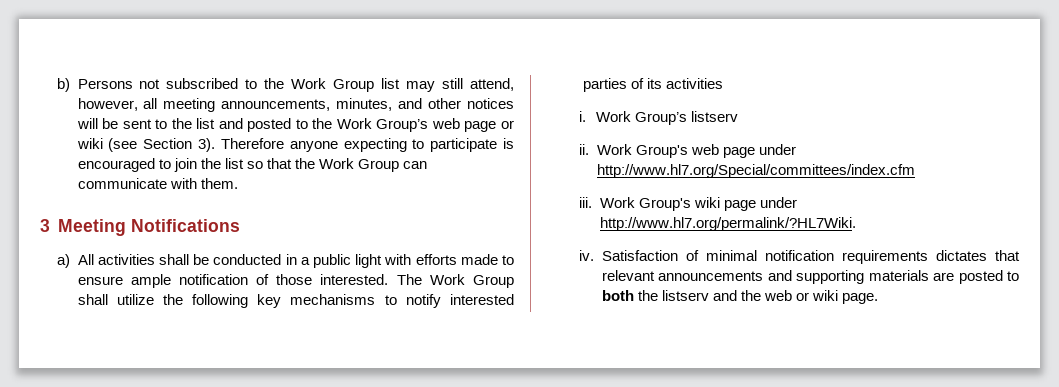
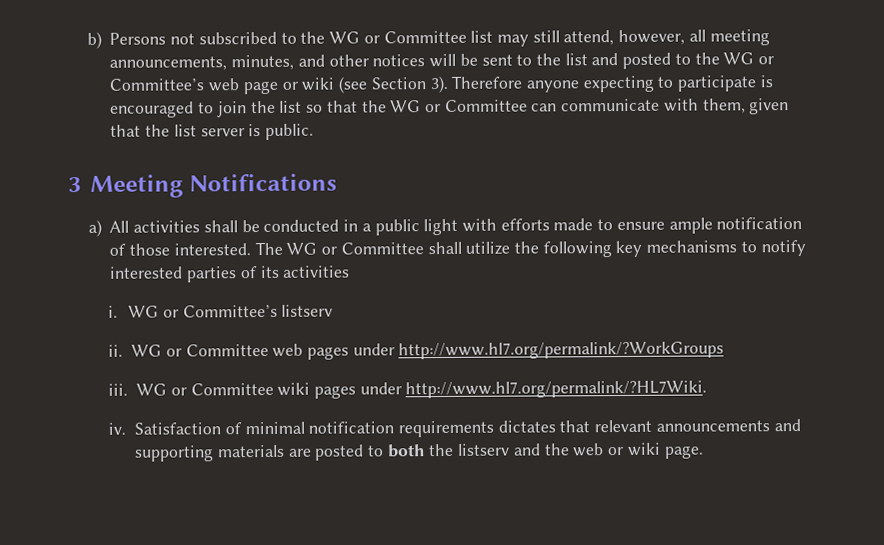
[291,78,375,92] Work Group -> [329,30,467,44] WG or Committee
[336,118,429,132] Work Group’s -> [723,52,775,65] [109,78,205,91] WG or Committee’s
[318,158,428,172] [77,178,238,189] Work Group can communicate with them. -> [390,98,790,115] [110,123,315,140] WG or Committee can communicate with them, given that the list server is public.
[429,274,514,288] Work Group -> [286,242,424,255] WG or Committee
[596,111,688,125] Work Group’s -> [128,304,278,318] WG or Committee’s
[596,144,796,158] [596,164,915,178] [579,197,756,211] Work Group's web page under http://www.hl7.org/Special/committees/index.cfm // iii. Work Group's wiki page -> [131,341,725,360] [108,382,357,399] WG or Committee web pages under http://www.hl7.org/permalink/?WorkGroups // iii. WG or Committee wiki pages

